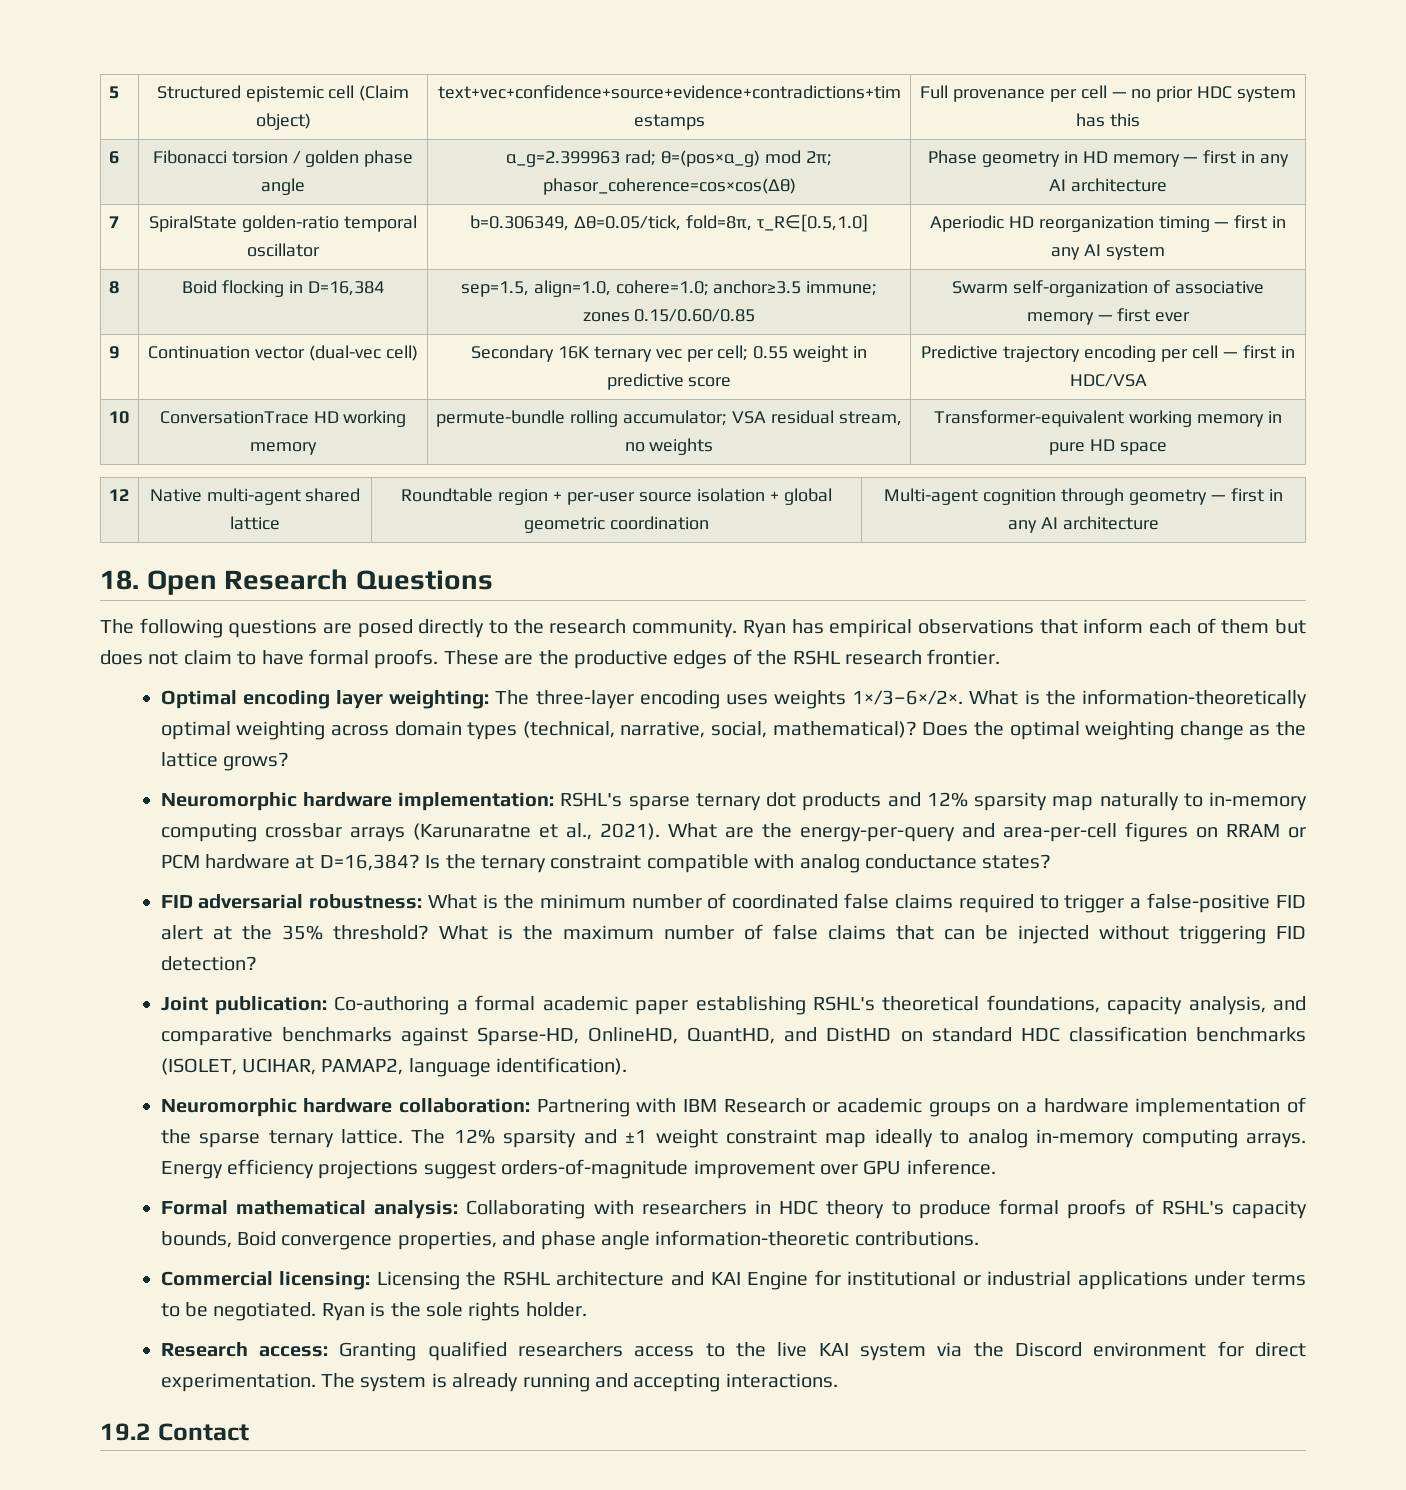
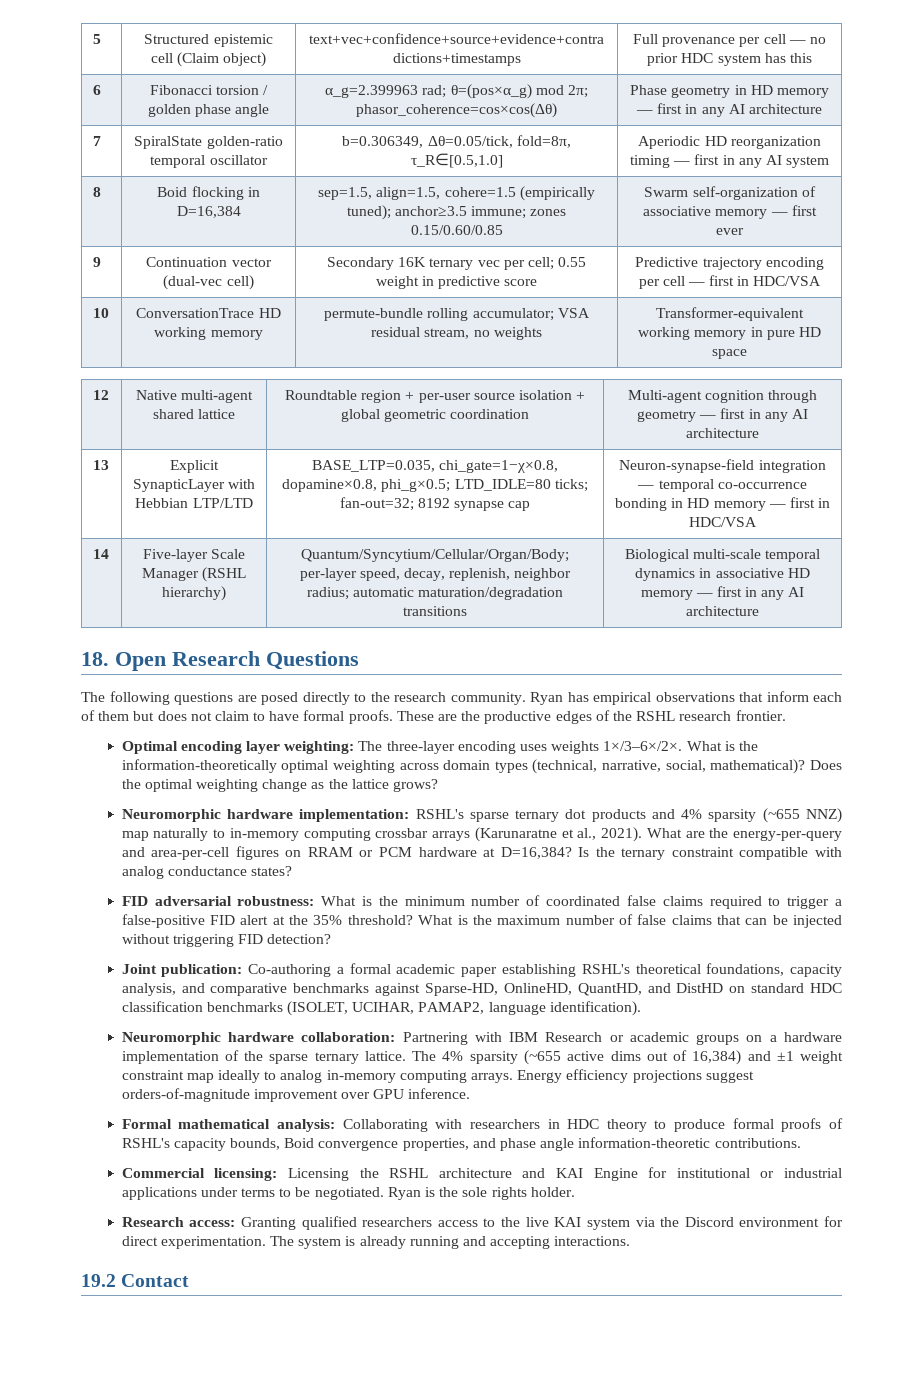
[533,280,709,297] align=1.0, cohere=1.0; -> [376,186,595,201] [346,205,391,220] align=1.5, cohere=1.5 (empirically tuned);
(1159, 523) none -> [92,460,109,470] [170,460,219,473] [132,479,256,492] [135,498,253,508] [311,460,559,473] [282,479,588,492] [339,497,531,511] [619,459,826,473] [637,479,807,492] [614,497,831,511] [689,517,757,527] [92,549,109,559] [142,549,246,562] [141,567,247,582] [162,586,226,601] [301,549,569,562] [299,568,572,581] [306,587,564,600] [402,606,467,616] [624,549,821,562] [635,568,810,581] [640,586,805,600] [686,606,759,616] // 13 | Explicit SynapticLayer with Hebbian LTP/LTD | BASE_LTP=0.035, chi_gate=1−χ×0.8, dopamine×0.8, phi_g×0.5; LTD_IDLE=80 ticks; fan-out=32; 8192 synapse cap | Neuron-synapse-field integration — temporal co-occurrence bonding in HD memory — first in HDC/VSA // 14 | Five-layer Scale Manager (RSHL hierarchy) | Quantum/Syncytium/Cellular/Organ/Body; per-layer speed, decay, replenish, neighbor radius; automatic maturation/degradation transitions | Biological multi-scale temporal dynamics in associative HD memory — first in any AI architecture
[926,792,1048,811] 12% sparsity -> [681,808,842,823] 4% sparsity (~655 NNZ)
[453,1129,577,1148] 12% sparsity -> [442,1050,742,1065] 4% sparsity (~655 active dims out of 16,384)

